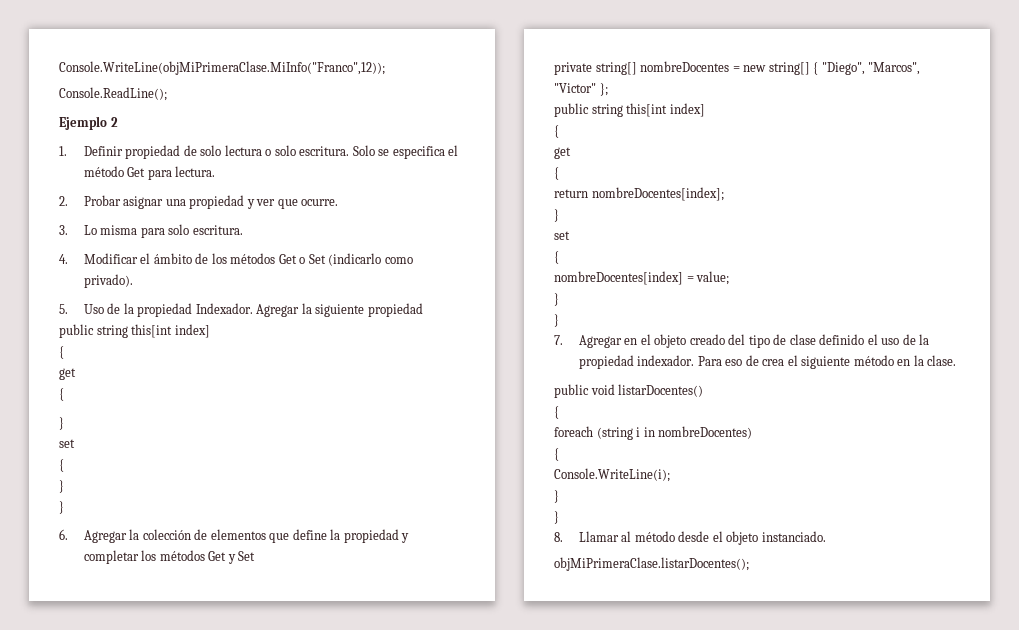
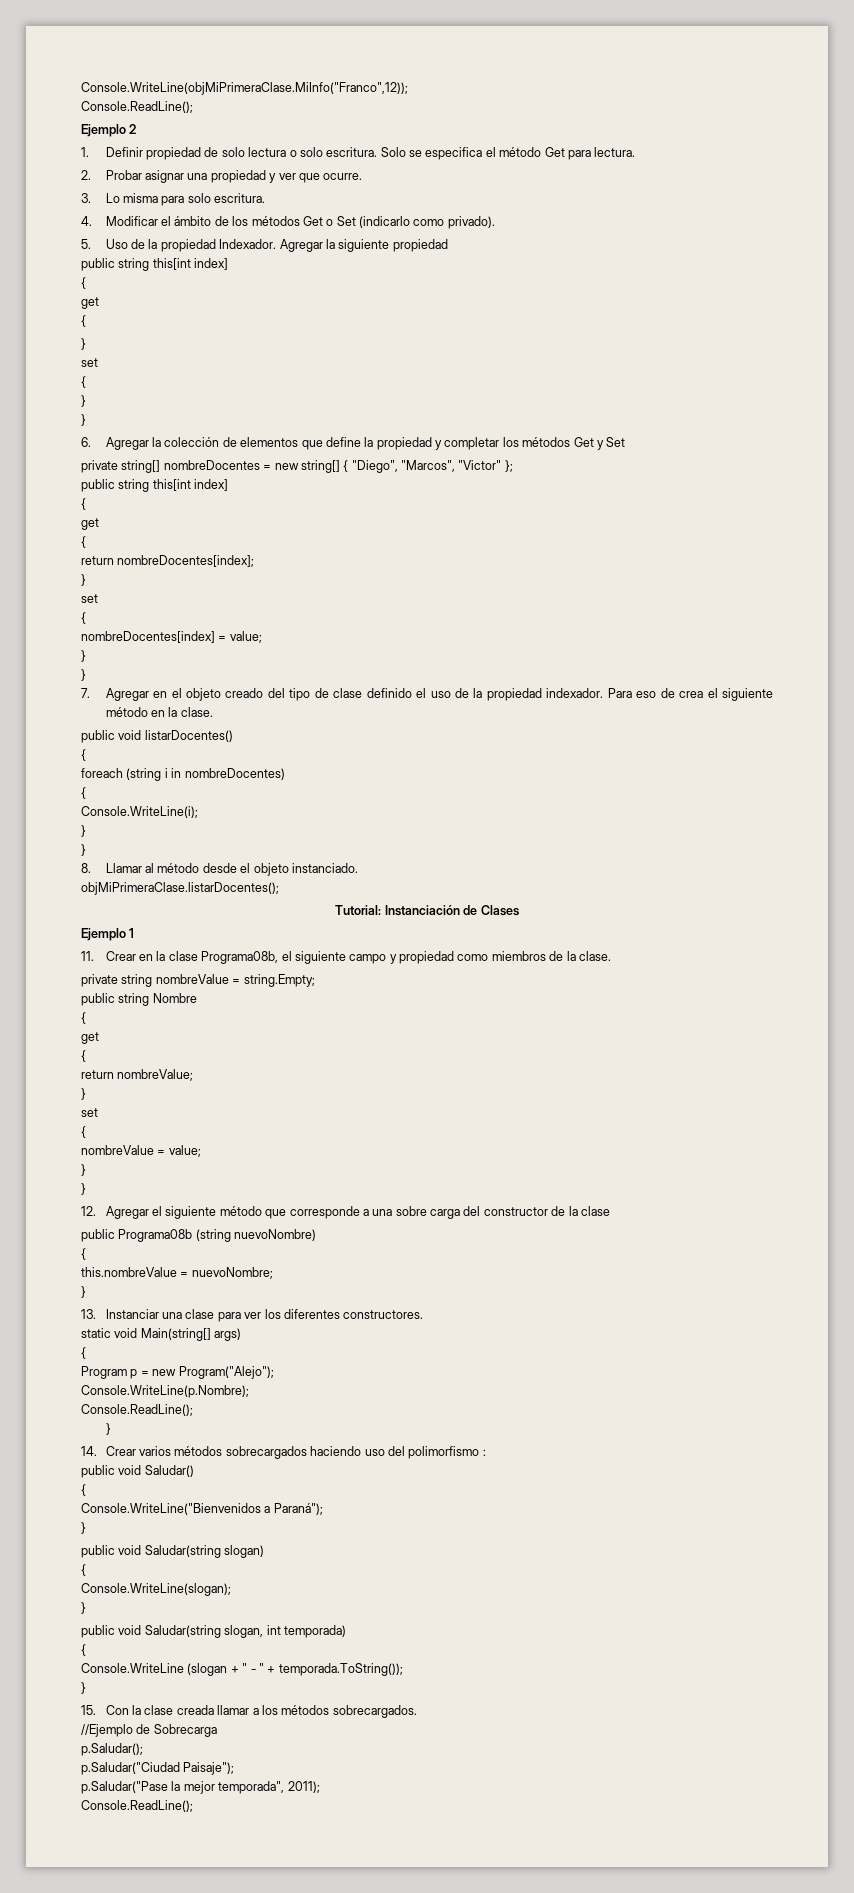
(749, 564) none -> [335,905,519,916] [81,928,135,941] [81,951,611,964] [81,974,315,987] [81,993,197,1006] [81,1012,86,1024] [81,1032,99,1044] [81,1050,86,1062] [81,1069,194,1081] [81,1088,86,1100] [81,1108,98,1117] [81,1126,86,1138] [81,1145,201,1157] [81,1164,86,1176] [81,1183,86,1195] [81,1206,610,1219] [81,1229,317,1242] [81,1248,86,1260] [81,1267,273,1279] [81,1286,86,1298] [81,1309,424,1322] [81,1328,242,1341] [81,1347,86,1359] [81,1366,274,1379] [81,1385,249,1398] [81,1404,193,1416] [105,1423,111,1435] [81,1446,486,1459] [81,1465,194,1478] [81,1484,86,1496] [81,1503,323,1515] [81,1522,86,1534] [81,1545,265,1558] [81,1564,86,1576] [81,1583,231,1596] [81,1602,86,1614] [81,1625,346,1638] [81,1644,86,1656] [81,1663,403,1676] [81,1682,86,1694] [81,1705,417,1718] [81,1724,217,1737] [81,1743,143,1756] [81,1762,235,1775] [81,1781,320,1794] [81,1800,193,1812] // Tutorial: Instanciación de Clases // Ejemplo 1 // 11. Crear en la clase Programa08b, el siguiente campo y propiedad como miembros de la clase. // private string nombreValue = string.Empty; // public string Nombre // { // get // { // return nombreValue; // } // set // { // nombreValue = value; // } // } // 12. Agregar el siguiente método que corresponde a una sobre carga del constructor de la clase // public Programa08b (string nuevoNombre) // { // this.nombreValue = nuevoNombre; // } // 13. Instanciar una clase para ver los diferentes constructores. // static void Main(string[] args) // { // Program p = new Program("Alejo"); // Console.WriteLine(p.Nombre); // Console.ReadLine(); // } // 14. Crear varios métodos sobrecargados haciendo uso del polimorfismo : // public void Saludar() // { // Console.WriteLine("Bienvenidos a Paraná"); // } // public void Saludar(string slogan) // { // Console.WriteLine(slogan); // } // public void Saludar(string slogan, int temporada) // { // Console.WriteLine (slogan + " - " + temporada.ToString()); // } // 15. Con la clase creada llamar a los métodos sobrecargados. // //Ejemplo de Sobrecarga // p.Saludar(); // p.Saludar("Ciudad Paisaje"); // p.Saludar("Pase la mejor temporada", 2011); // Console.ReadLine();

